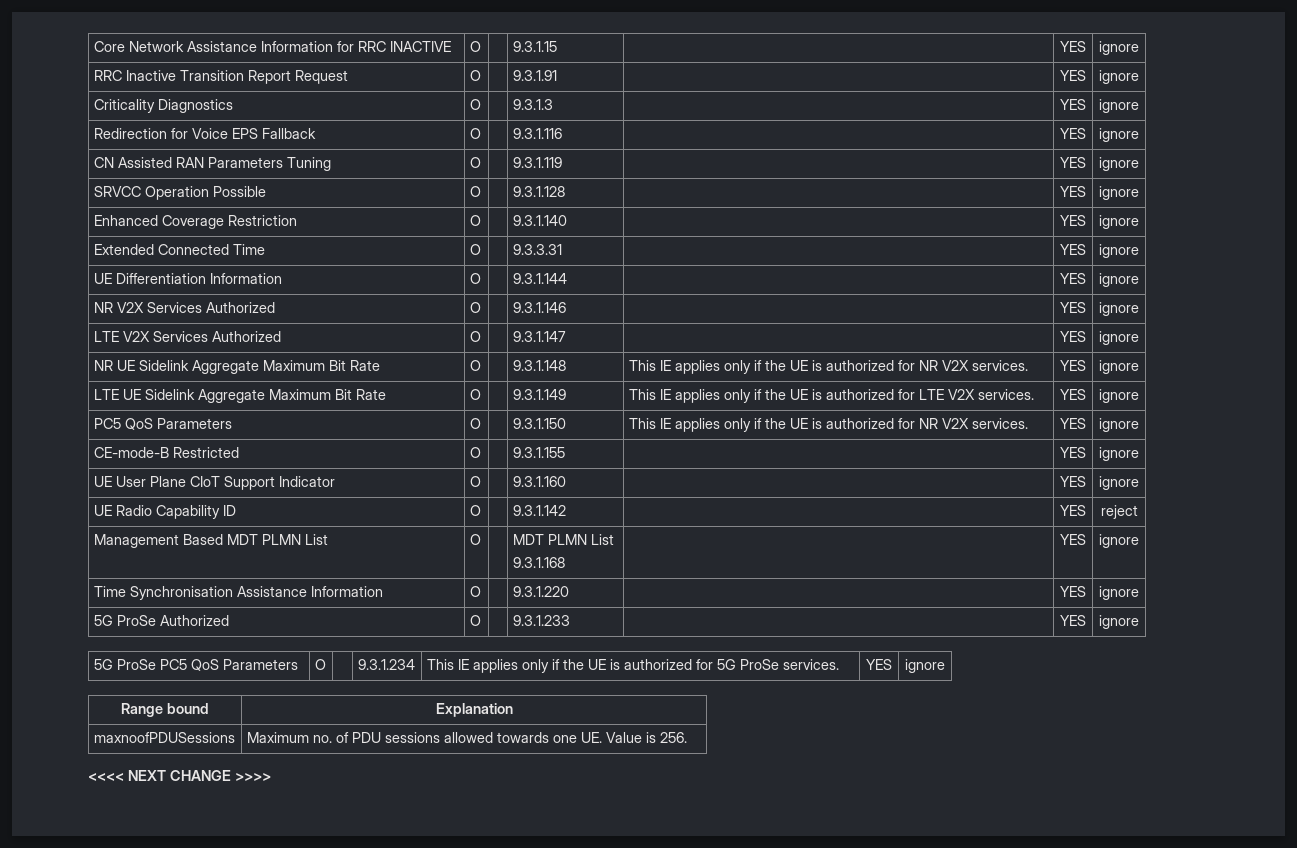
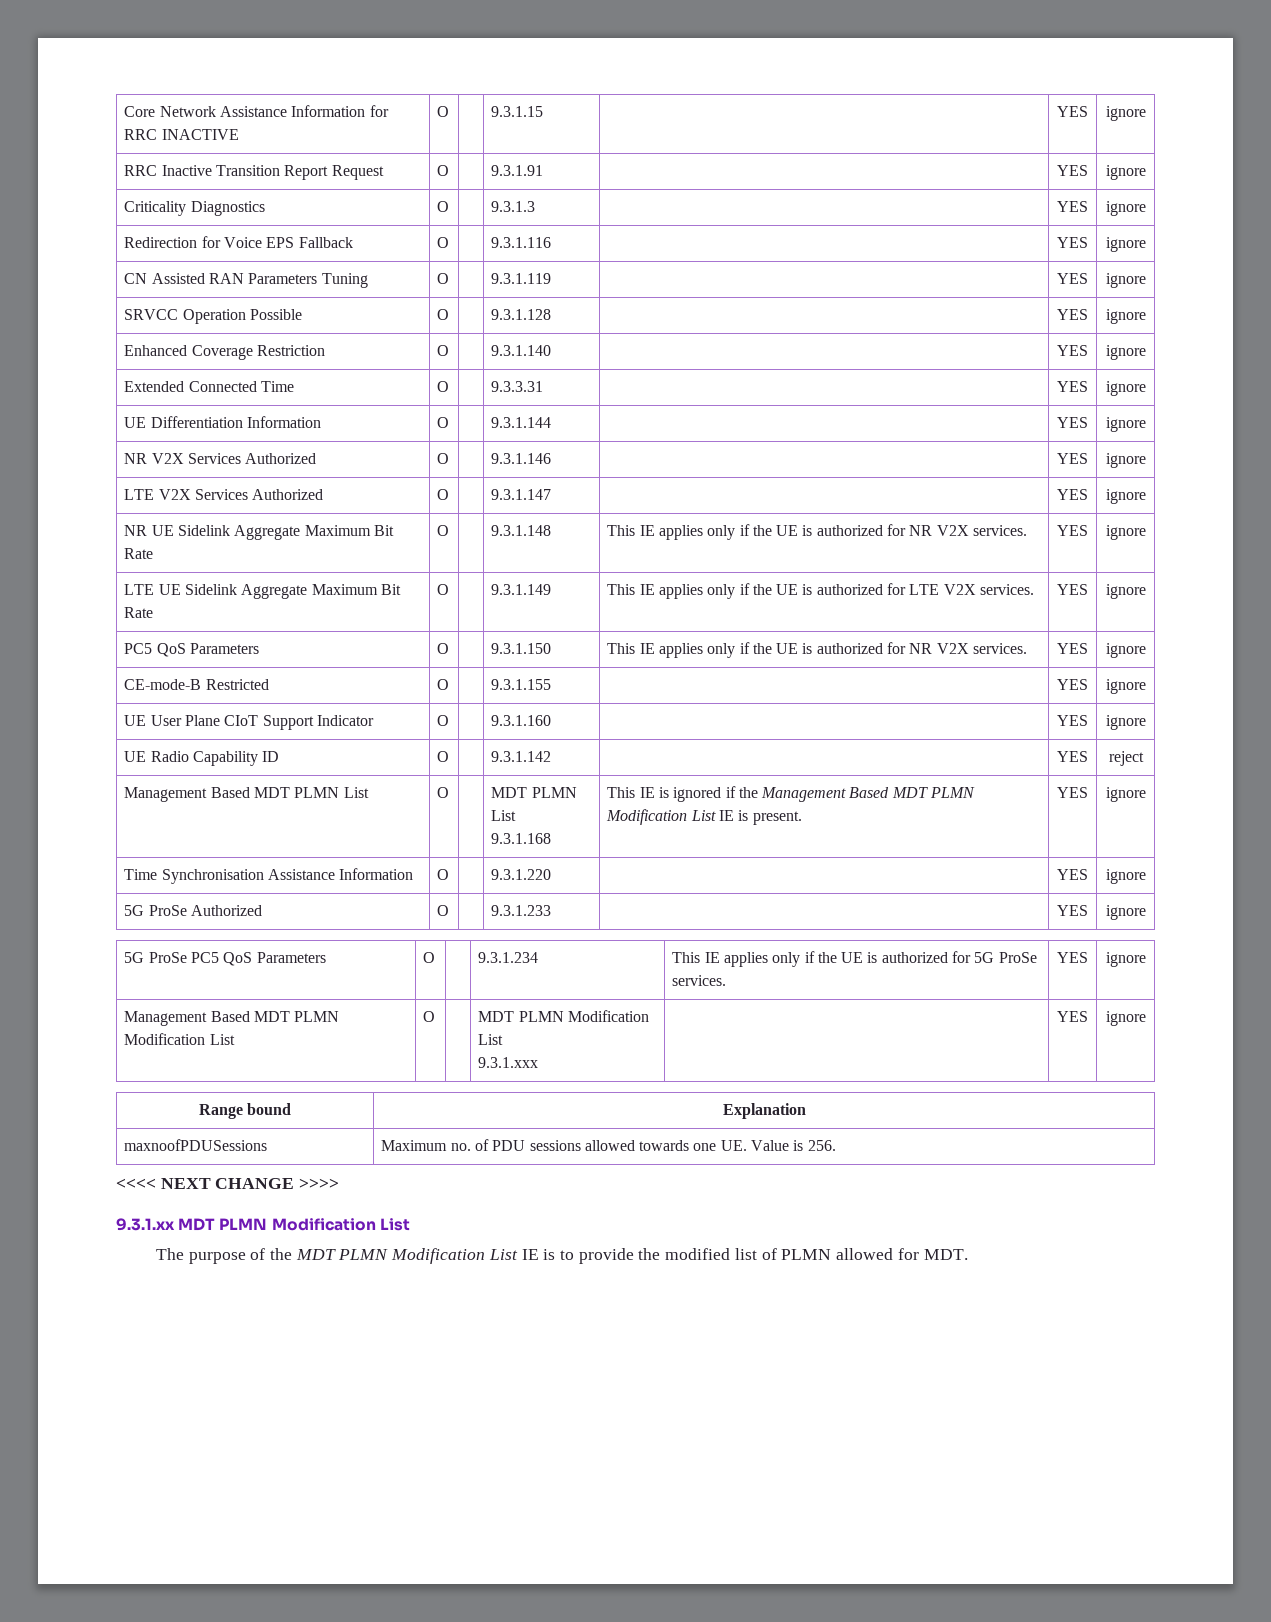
(565, 562) none -> [607,786,976,802] [606,809,802,825] This IE is ignored if the Management Based MDT PLMN Modification List IE is present.
(945, 666) none -> [124,1011,340,1026] [124,1033,235,1045] [423,1011,436,1022] [478,1010,649,1022] [478,1034,504,1045] [478,1057,539,1068] [1057,1011,1088,1022] [1105,1011,1146,1026] // Management Based MDT PLMN Modification List | O | | MDT PLMN Modification List // 9.3.1.xxx | | YES | ignore
(271, 777) none -> [116,1218,410,1231] [155,1248,968,1264] // 9.3.1.xx MDT PLMN Modification List // The purpose of the MDT PLMN Modification List IE is to provide the modified list of PLMN allowed for MDT.

